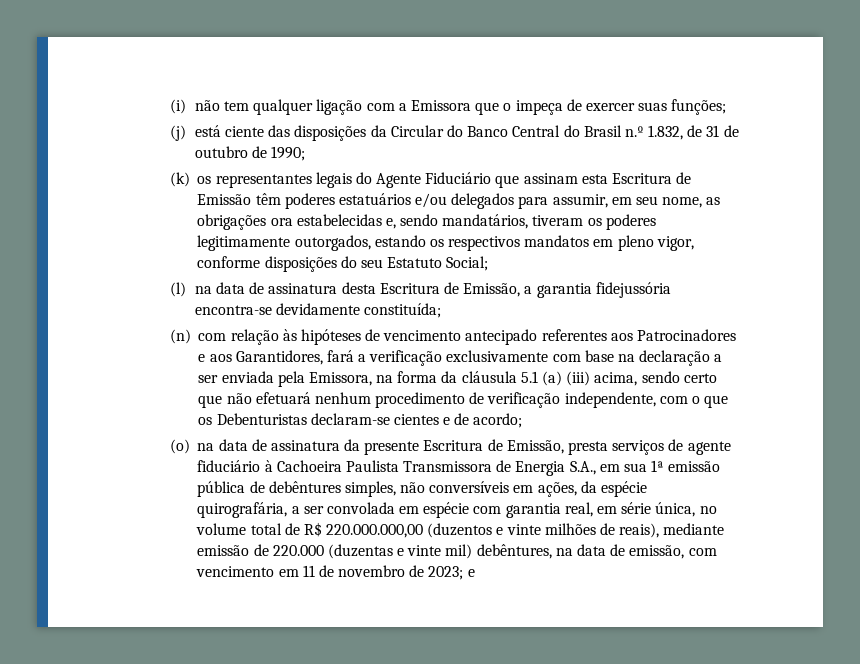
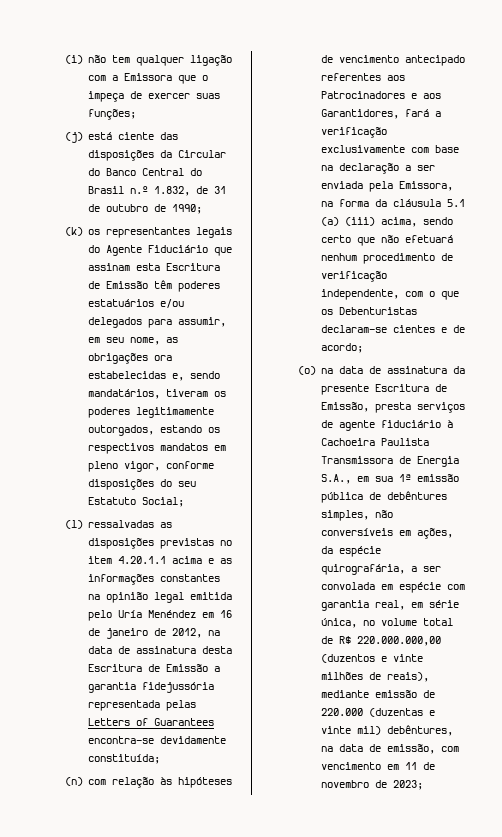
(186, 289) none -> [88,520,173,528] [88,538,233,549] [88,556,233,564] [88,574,221,585] [88,592,233,603] [88,610,233,621] [88,628,203,639] ressalvadas as disposições previstas no item 4.20.1.1 acima e as informações constantes na opinião legal emitida pelo Uría Menéndez em 16 de janeiro de 2012,
[463,283,521,297] Emissão, -> [166,664,209,672] Emissão
(671, 290) none -> [88,700,197,711] [88,718,215,726] representada pelas Letters of Guarantees
[467,569,475,577] e -> (424, 785) none

